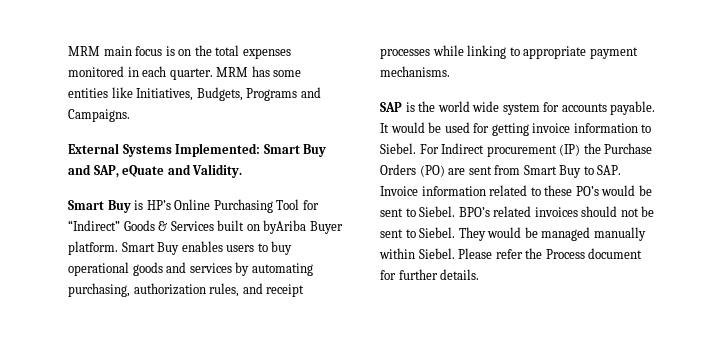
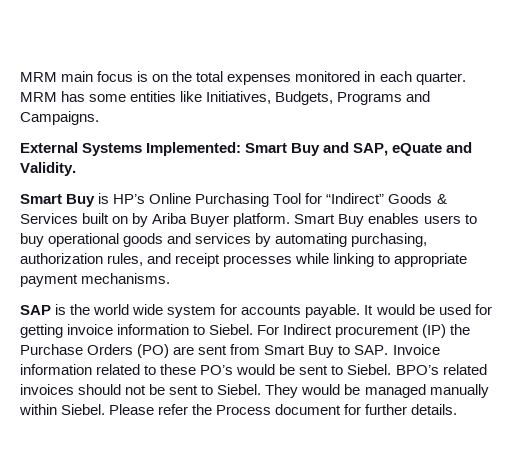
[263,220,307,234] byAriba -> [132,213,188,227] by Ariba

